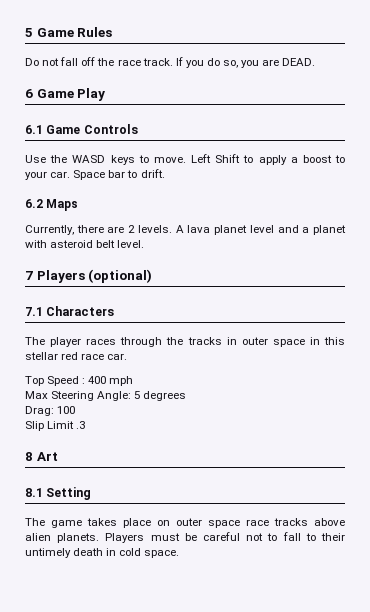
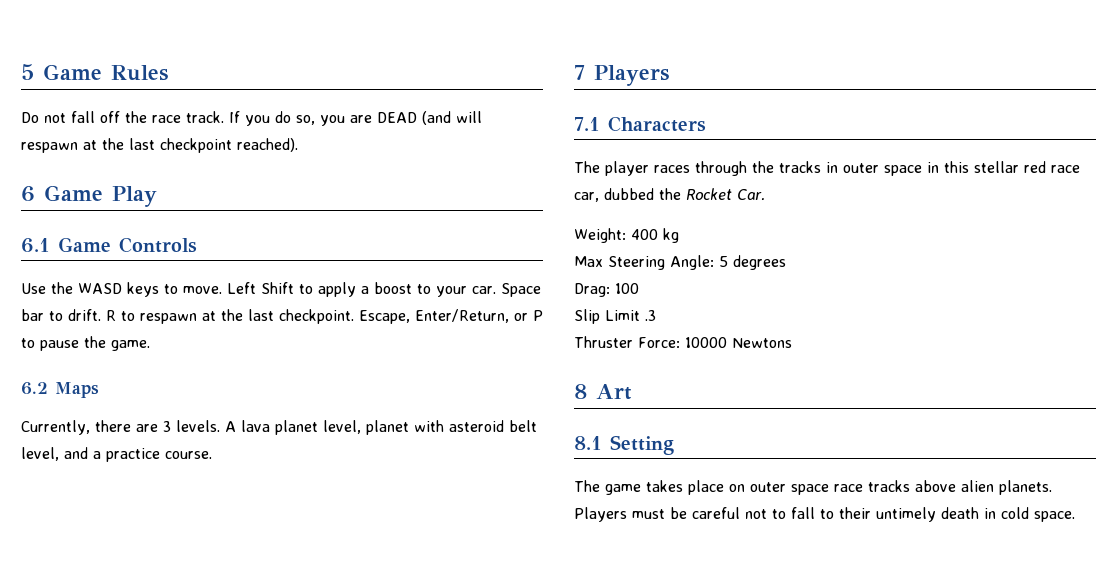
[282,58,316,66] DEAD. -> [377,111,482,125] [21,138,298,153] DEAD (and will respawn at the last checkpoint reached).
(165, 173) none -> [106,309,543,324] [21,336,150,351] R to respawn at the last checkpoint. Escape, Enter/Return, or P to pause the game.
[128,225,136,233] 2 -> [163,421,171,432] 3
[249,225,310,233] level and a -> [323,420,361,434] level,
[117,240,145,248] level. -> [21,447,212,462] level, and a practice course.
[88,269,153,283] (optional) -> (669, 75) none
[107,353,128,360] [25,376,134,386] car. // Top Speed : 400 mph -> [574,188,765,202] [574,228,679,243] car, dubbed the Rocket Car. // Weight: 400 kg
(86, 425) none -> [574,336,792,348] // Thruster Force: 10000 Newtons

